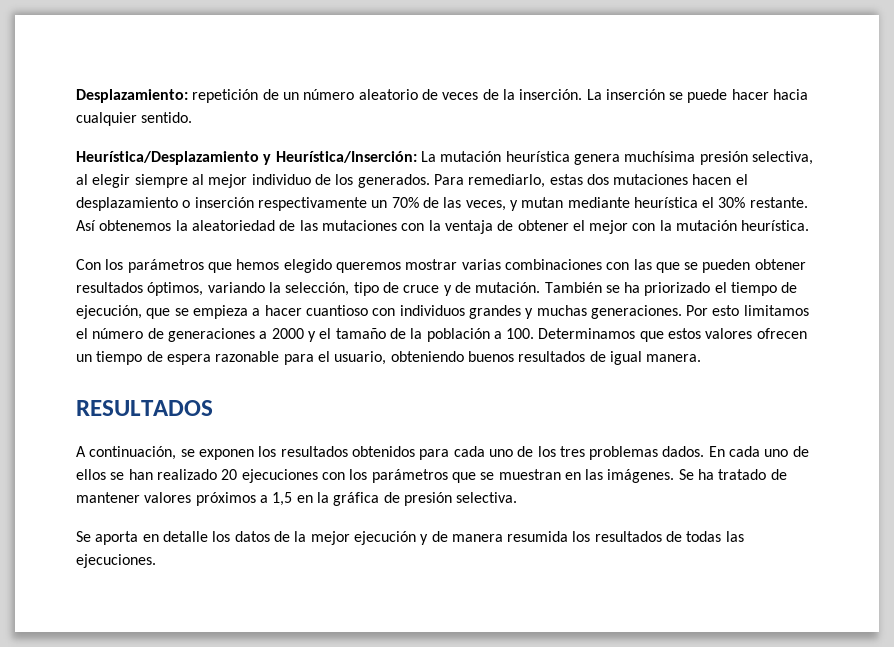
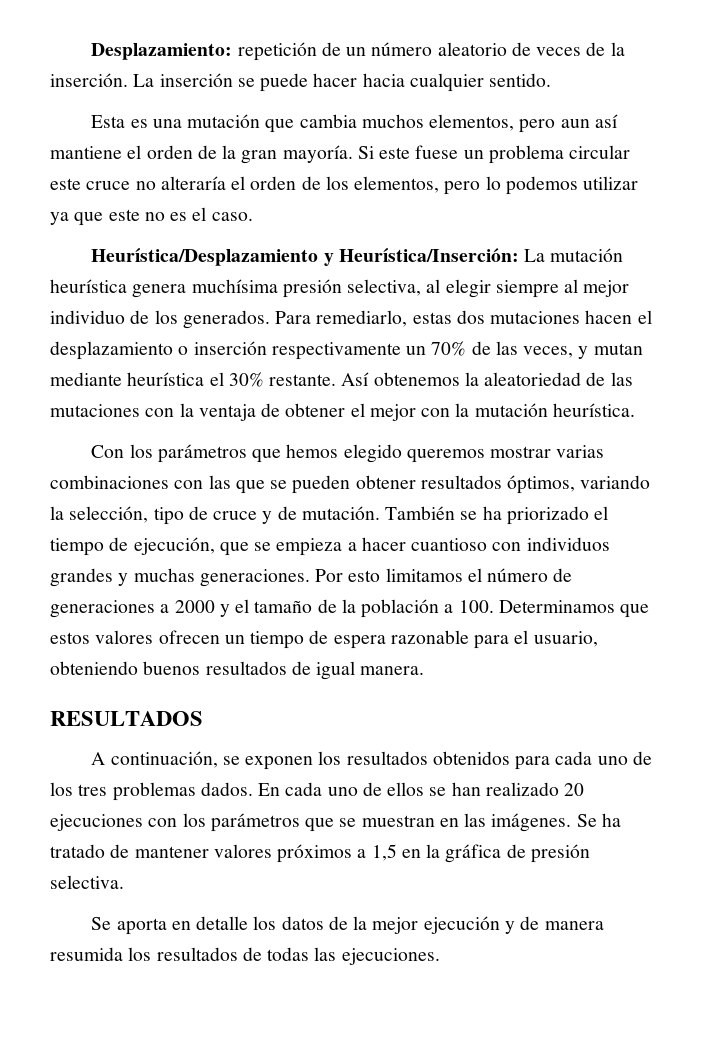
(193, 117) none -> [91,114,618,133] [50,145,631,164] [50,176,639,195] [50,207,253,226] // Esta es una mutación que cambia muchos elementos, pero aun así mantiene el orden de la gran mayoría. Si este fuese un problema circular este cruce no alteraría el orden de los elementos, pero lo podemos utilizar ya que este no es el caso.

